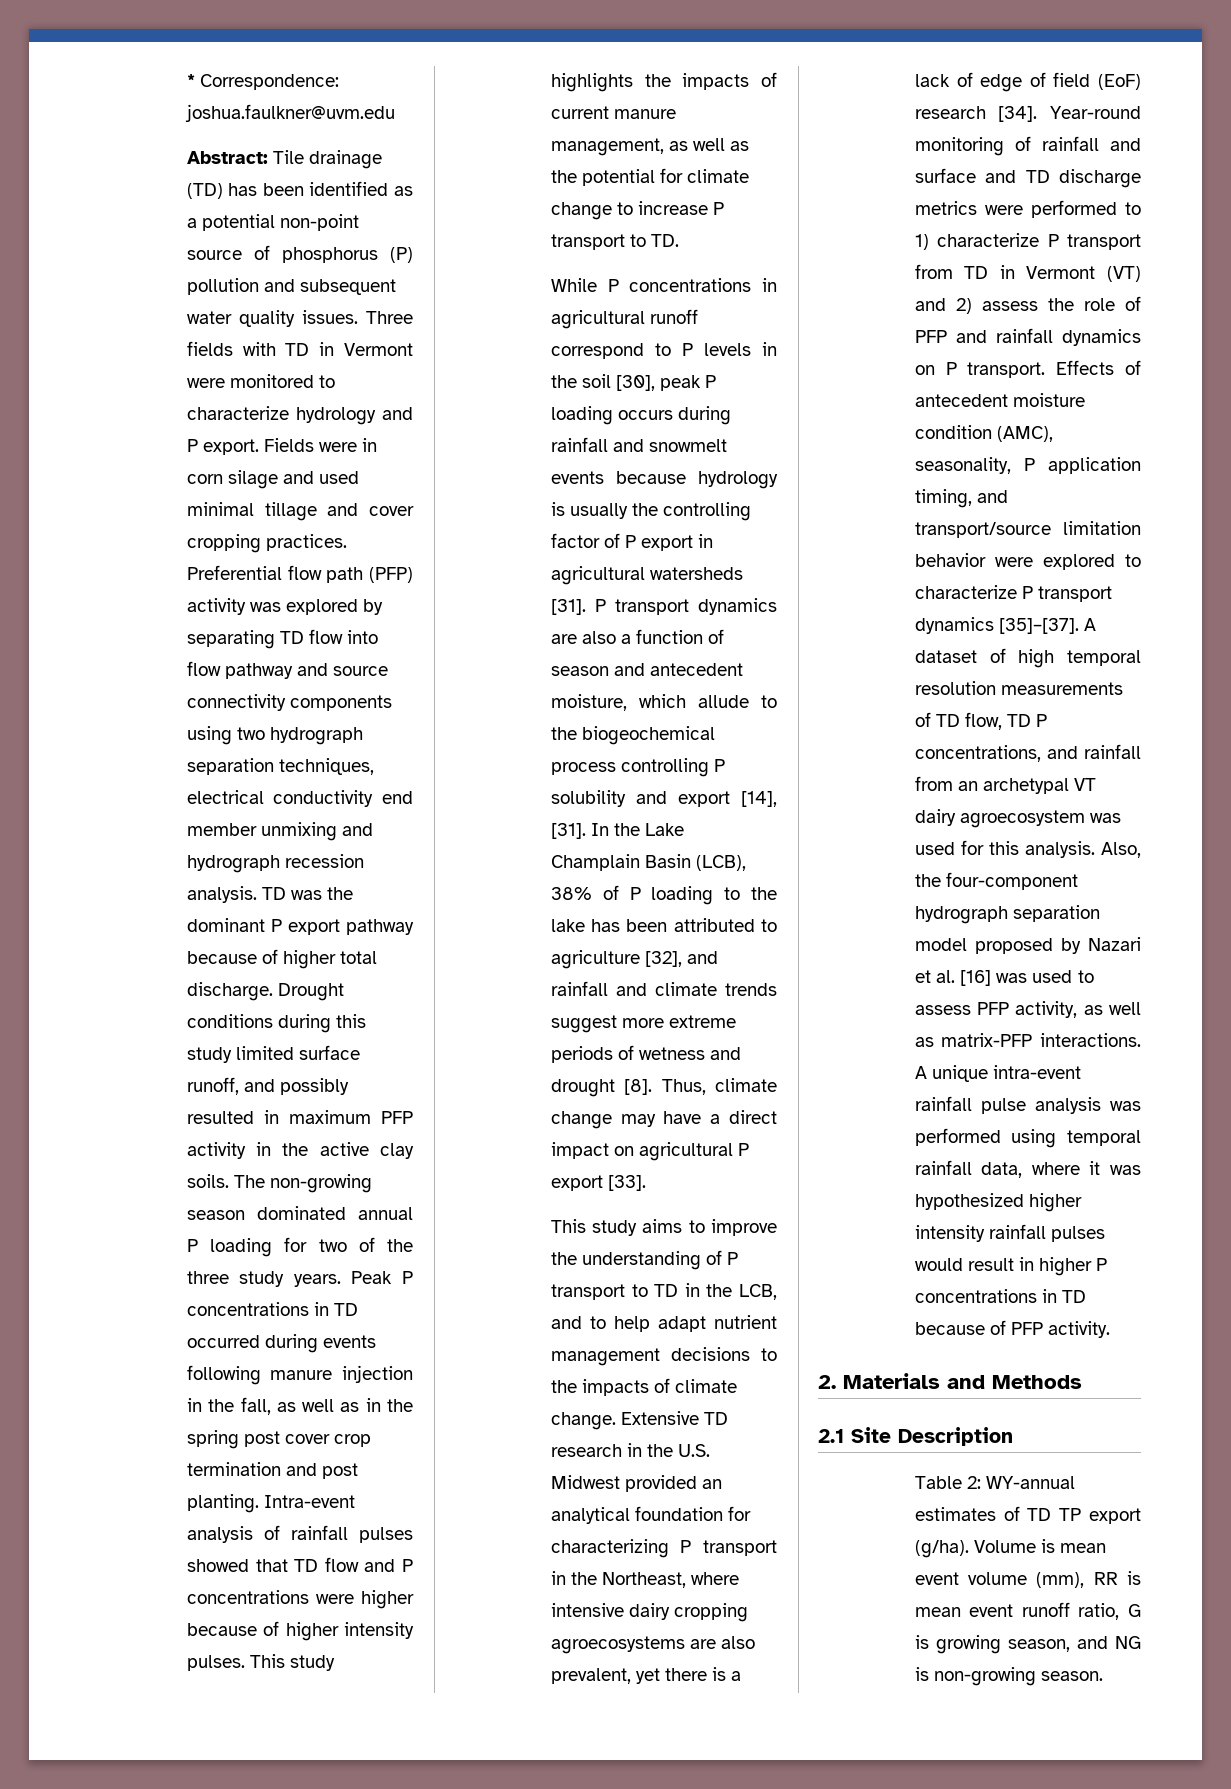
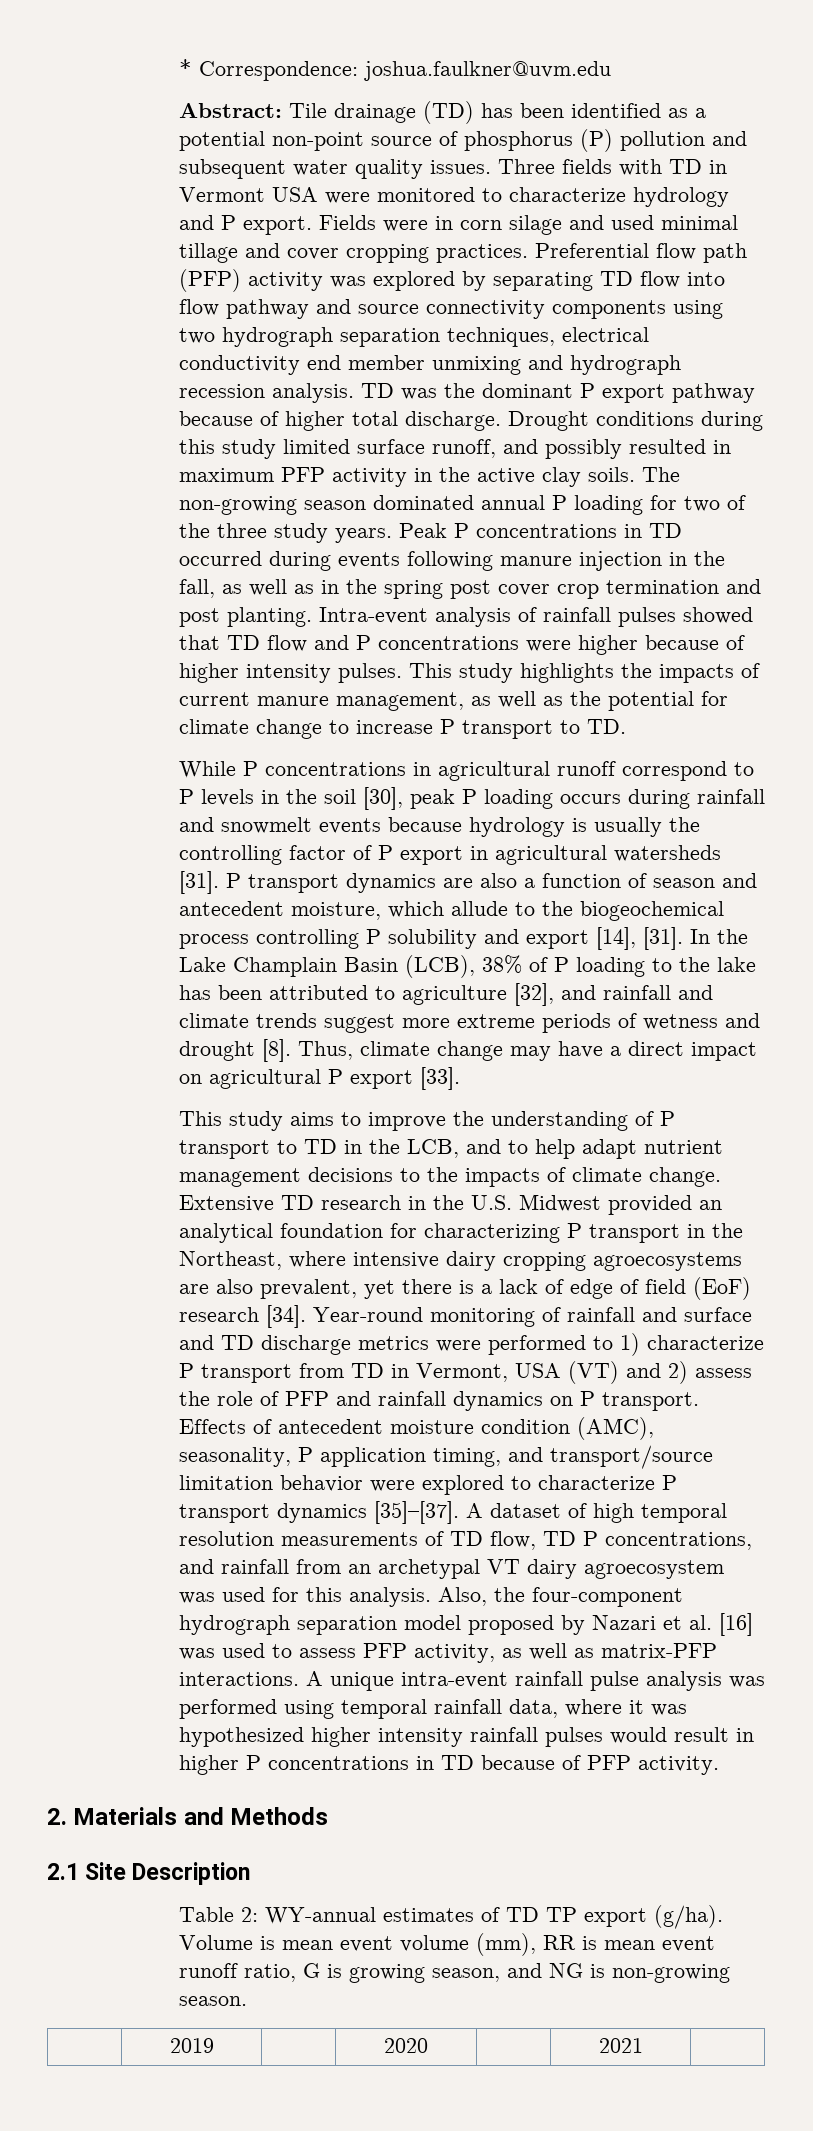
(413, 349) none -> [272,187,319,202] USA
[1026,266,1096,279] Vermont -> [416,1363,562,1382] Vermont, USA
(1104, 1676) none -> [169,2038,214,2053] [384,2038,428,2053] [598,2038,643,2053] // | 2019 | | 2020 | | 2021 |

